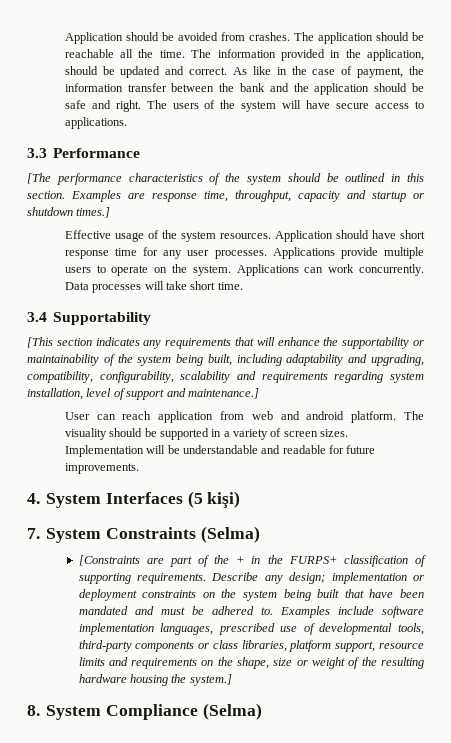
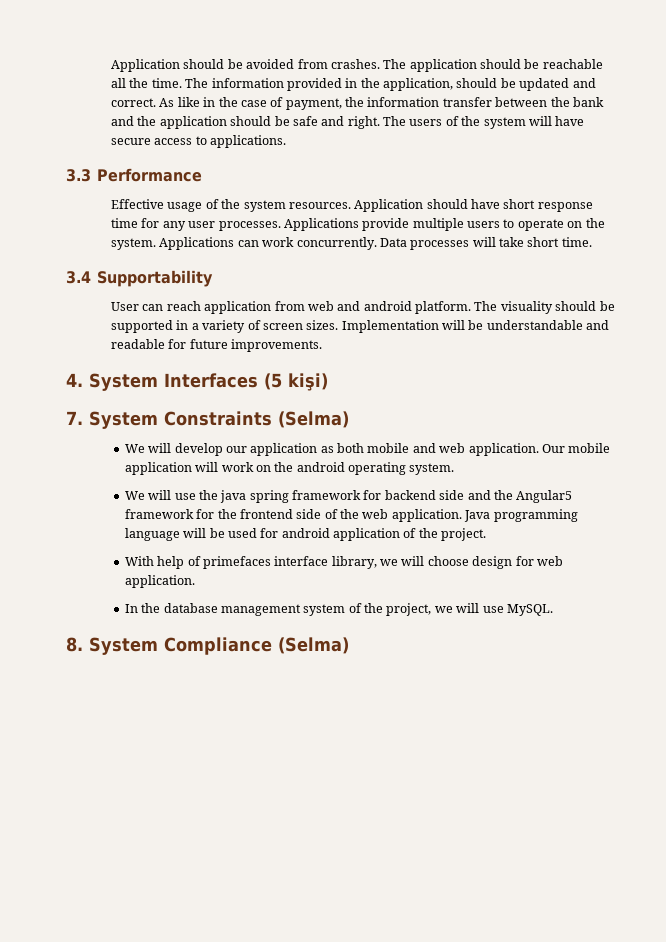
[27,173,425,185] [27,190,424,202] [27,207,111,218] // [The performance characteristics of the system should be outlined in this section. Examples are response time, throughput, capacity and startup or shutdown times.] -> (203, 175) none
[27,337,425,349] [27,354,424,366] [27,371,424,383] [27,388,259,400] // [This section indicates any requirements that will enhance the supportability or maintainability of the system being built, including adaptability and upgrading, compatibility, configurability, scalability and requirements regarding system installation, level of support and maintenance.] -> (214, 278) none
[78,555,427,567] [78,572,424,584] [78,589,425,601] [78,606,424,618] [78,623,425,635] [78,640,425,652] [78,657,425,669] [78,674,232,686] [Constraints are part of the + in the FURPS+ classification of supporting requirements. Describe any design; implementation or deployment constraints on the system being built that have been mandated and must be adhered to. Examples include software implementation languages, prescribed use of developmental tools, third-party components or class libraries, platform support, resource limits and requirements on the shape, size or weight of the resulting hardware housing the system.] -> [124,443,611,456] [124,462,455,475] [124,490,573,503] [124,509,578,522] [124,528,487,541] [124,556,563,569] [124,575,195,588] [124,603,553,616] We will develop our application as both mobile and web application. Our mobile application will work on the android operating system. // We will use the java spring framework for backend side and the Angular5 framework for the frontend side of the web application. Java programming language will be used for android application of the project. // With help of primefaces interface library, we will choose design for web application. // In the database management system of the project, we will use MySQL.

